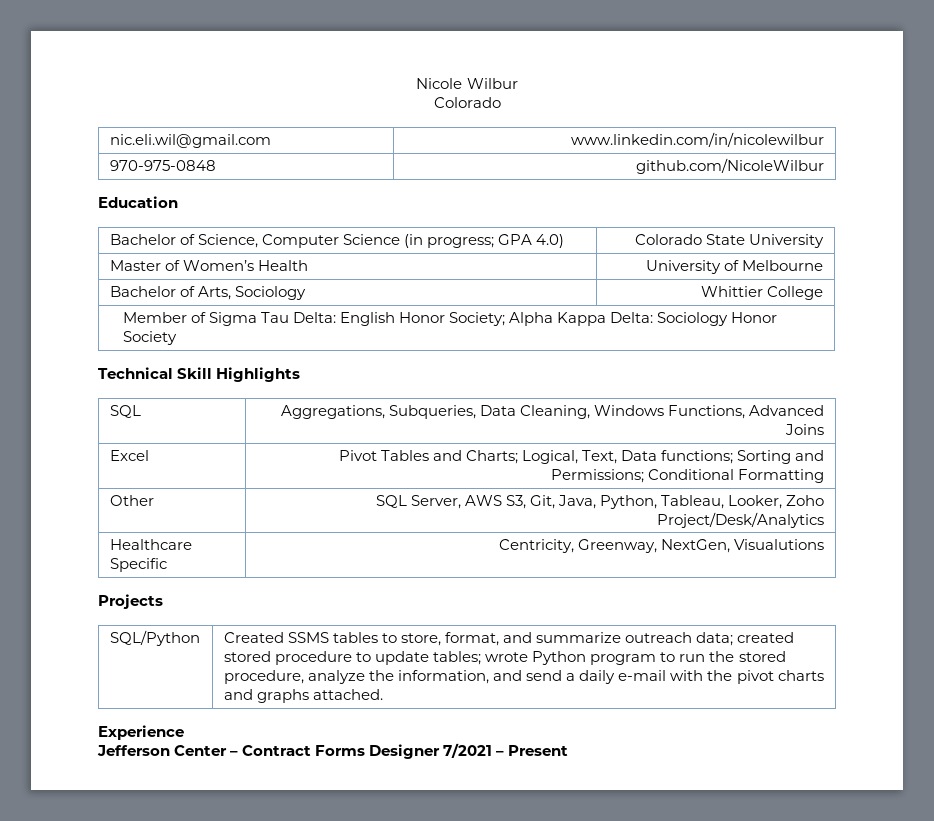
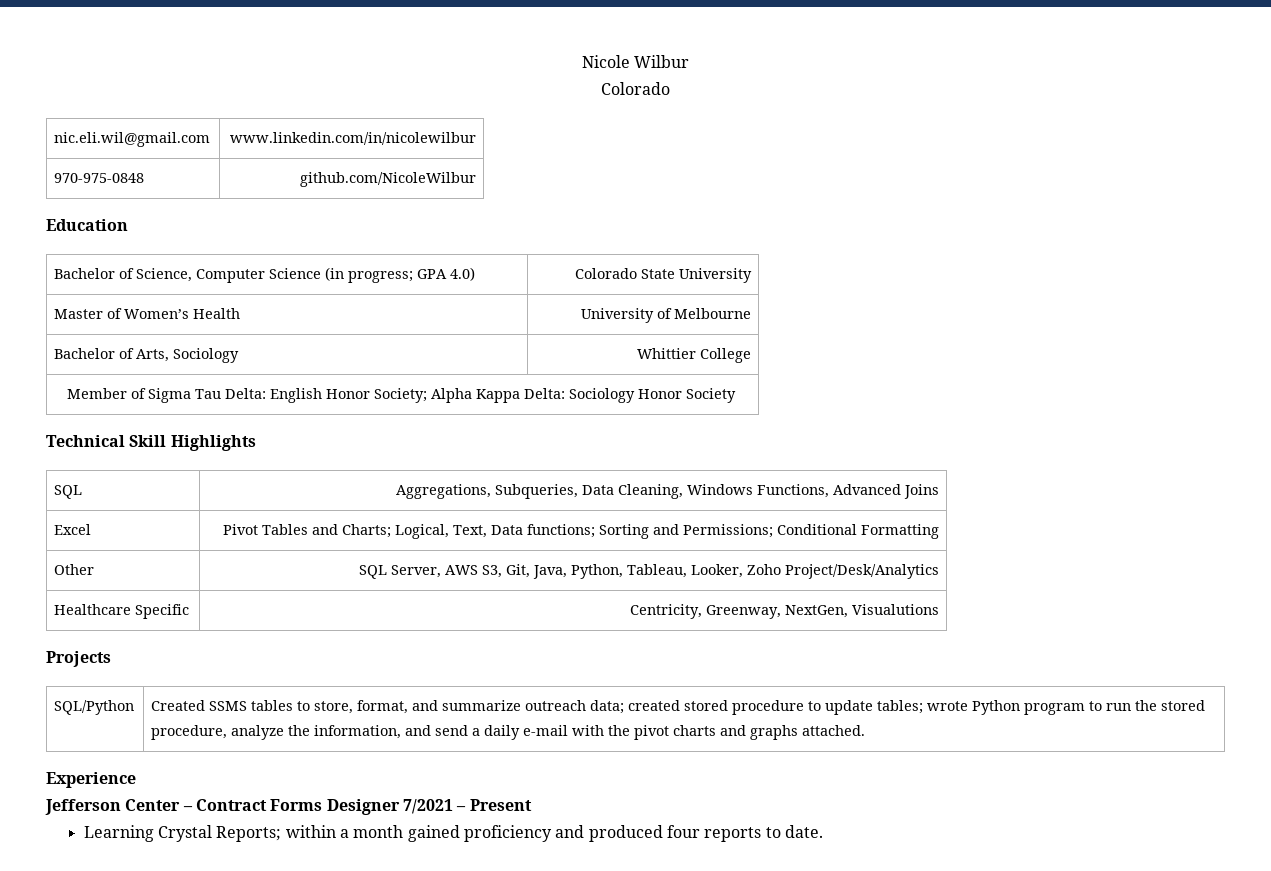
(569, 750) none -> [83,825,823,842] // Learning Crystal Reports; within a month gained proficiency and produced four reports to date.

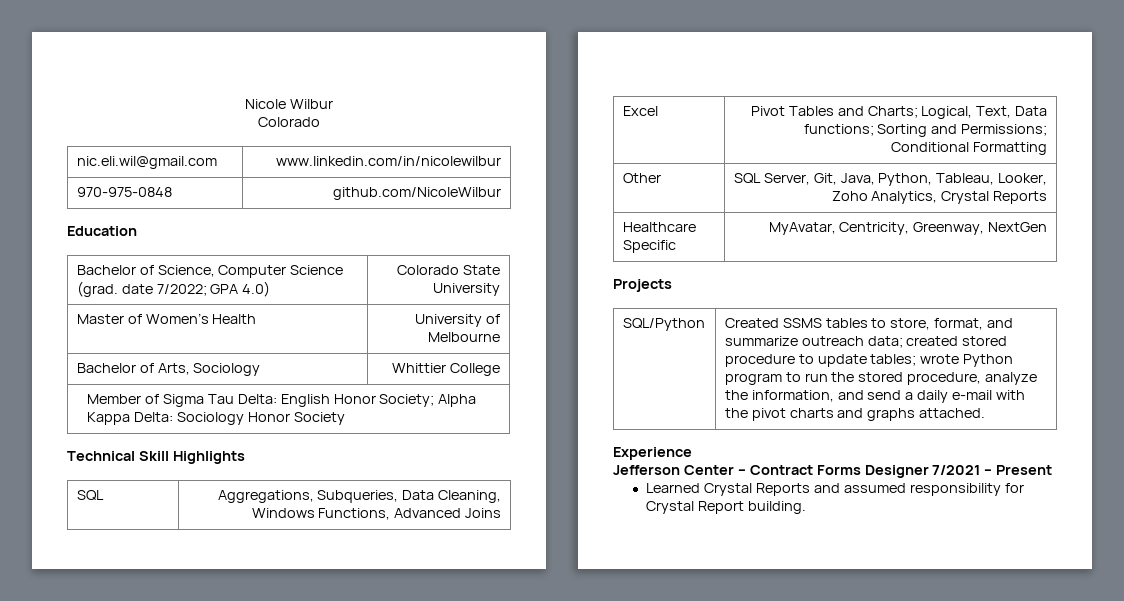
[325,267,414,283] (in progress; -> [76,281,207,297] (grad. date 7/2022;
[444,565,502,578] AWS S3, -> (810, 179) none
[784,564,939,579] Project/Desk/Analytics -> [871,191,1048,204] Analytics, Crystal Reports
(190, 611) none -> [768,222,836,235] MyAvatar,
[784,604,939,618] NextGen, Visualutions -> [988,222,1048,232] NextGen
[83,825,823,842] Learning Crystal Reports; within a month gained proficiency and produced four reports to date. -> [646,483,1024,496] [646,501,806,514] Learned Crystal Reports and assumed responsibility for Crystal Report building.

